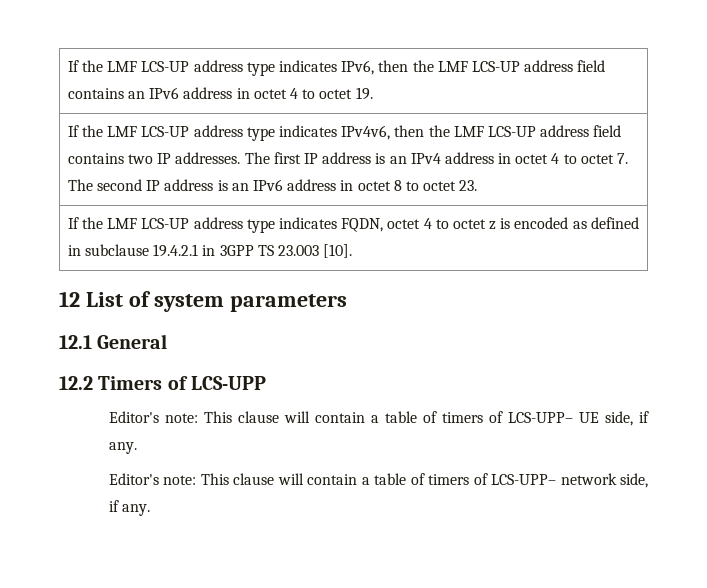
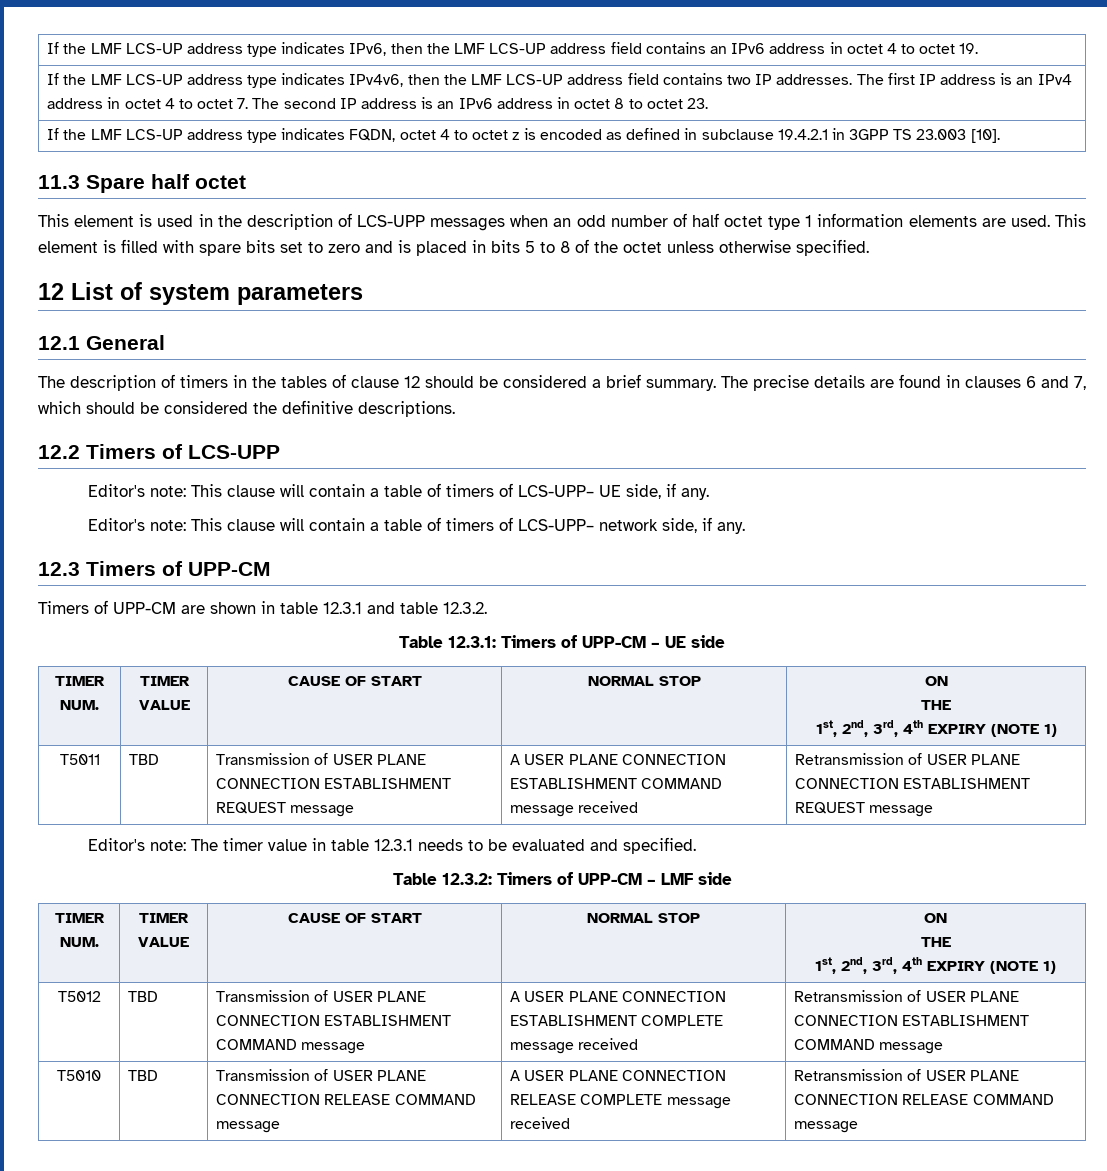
(353, 251) none -> [38,174,246,193] [38,213,1087,231] [38,239,869,256] // 11.3 Spare half octet // This element is used in the description of LCS-UPP messages when an odd number of half octet type 1 information elements are used. This element is filled with spare bits set to zero and is placed in bits 5 to 8 of the octet unless otherwise specified.
(168, 341) none -> [38,374,1086,391] [38,400,455,417] // The description of timers in the tables of clause 12 should be considered a brief summary. The precise details are found in clauses 6 and 7, which should be considered the definitive descriptions.
(150, 510) none -> [38,561,271,576] [38,600,487,614] [399,635,725,648] [55,676,105,686] [60,700,99,710] [139,676,190,686] [138,700,190,710] [287,676,422,686] [587,676,701,686] [924,676,948,686] [921,700,952,710] [815,720,1057,737] [59,754,100,765] [129,754,160,765] [216,753,426,765] [216,778,452,789] [216,802,355,817] [510,754,726,765] [510,778,723,789] [510,801,639,817] [795,753,1020,765] [795,778,1031,789] [795,802,934,817] [87,837,696,854] [392,872,732,885] [54,913,105,923] [59,937,99,947] [139,913,189,923] [138,937,189,947] [287,913,422,923] [587,913,701,923] [924,913,948,923] [920,937,951,947] [815,957,1056,974] [57,991,101,1002] [128,991,159,1002] [216,990,426,1002] [216,1015,452,1026] [216,1039,366,1054] [510,991,726,1002] [510,1015,724,1026] [510,1038,639,1054] [794,990,1019,1002] [794,1015,1030,1026] [794,1039,944,1054] [57,1070,101,1081] [128,1070,159,1081] [216,1069,426,1081] [216,1094,476,1105] [216,1121,281,1133] [510,1070,726,1081] [510,1094,731,1109] [510,1117,571,1129] [794,1069,1019,1081] [794,1094,1054,1105] [794,1121,859,1133] // 12.3 Timers of UPP-CM // Timers of UPP-CM are shown in table 12.3.1 and table 12.3.2. // Table 12.3.1: Timers of UPP-CM – UE side // TIMER NUM. | TIMER VALUE | CAUSE OF START | NORMAL STOP | ON // THE // 1st, 2nd, 3rd, 4th EXPIRY (NOTE 1) // T5011 | TBD | Transmission of USER PLANE CONNECTION ESTABLISHMENT REQUEST message | A USER PLANE CONNECTION ESTABLISHMENT COMMAND message received | Retransmission of USER PLANE CONNECTION ESTABLISHMENT REQUEST message // Editor's note: The timer value in table 12.3.1 needs to be evaluated and specified. // Table 12.3.2: Timers of UPP-CM – LMF side // TIMER NUM. | TIMER VALUE | CAUSE OF START | NORMAL STOP | ON // THE // 1st, 2nd, 3rd, 4th EXPIRY (NOTE 1) // T5012 | TBD | Transmission of USER PLANE CONNECTION ESTABLISHMENT COMMAND message | A USER PLANE CONNECTION ESTABLISHMENT COMPLETE message received | Retransmission of USER PLANE CONNECTION ESTABLISHMENT COMMAND message // T5010 | TBD | Transmission of USER PLANE CONNECTION RELEASE COMMAND message | A USER PLANE CONNECTION RELEASE COMPLETE message received | Retransmission of USER PLANE CONNECTION RELEASE COMMAND message

